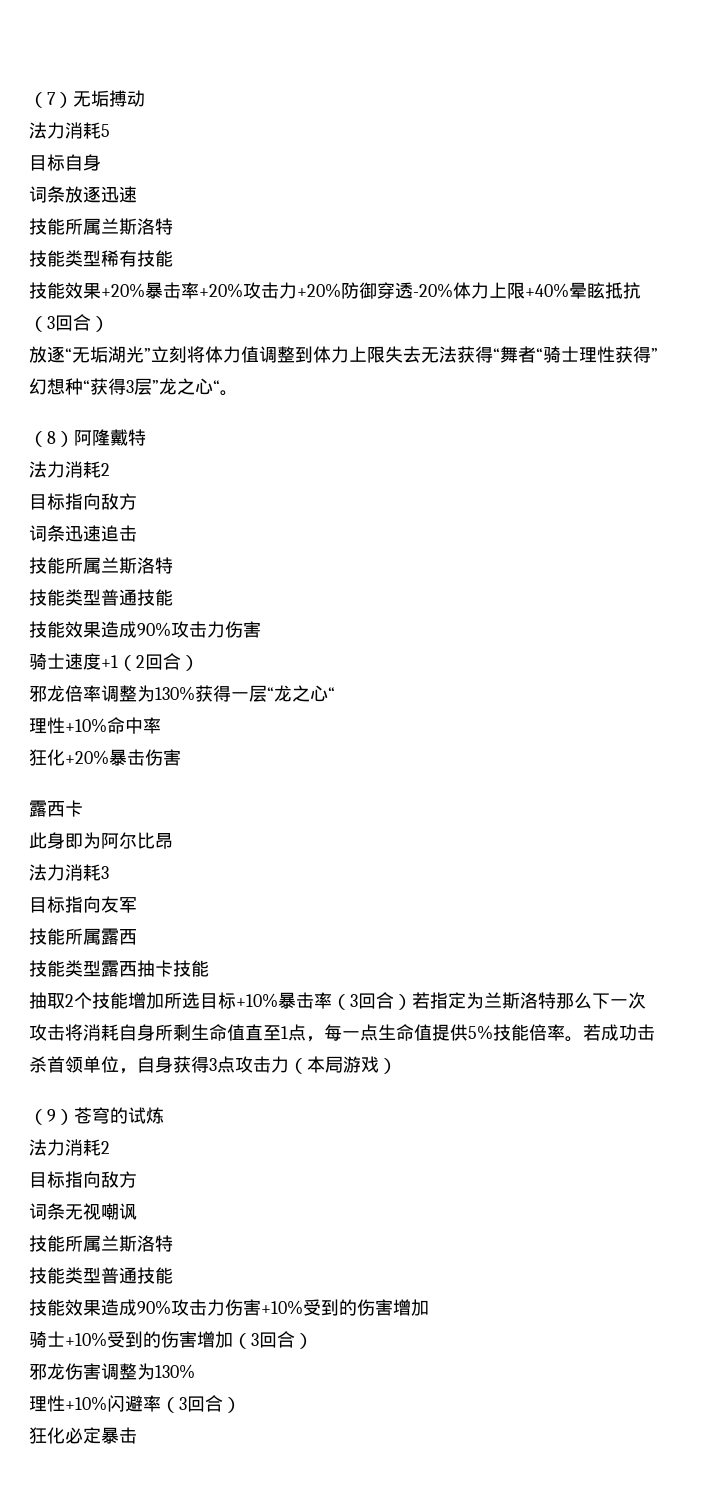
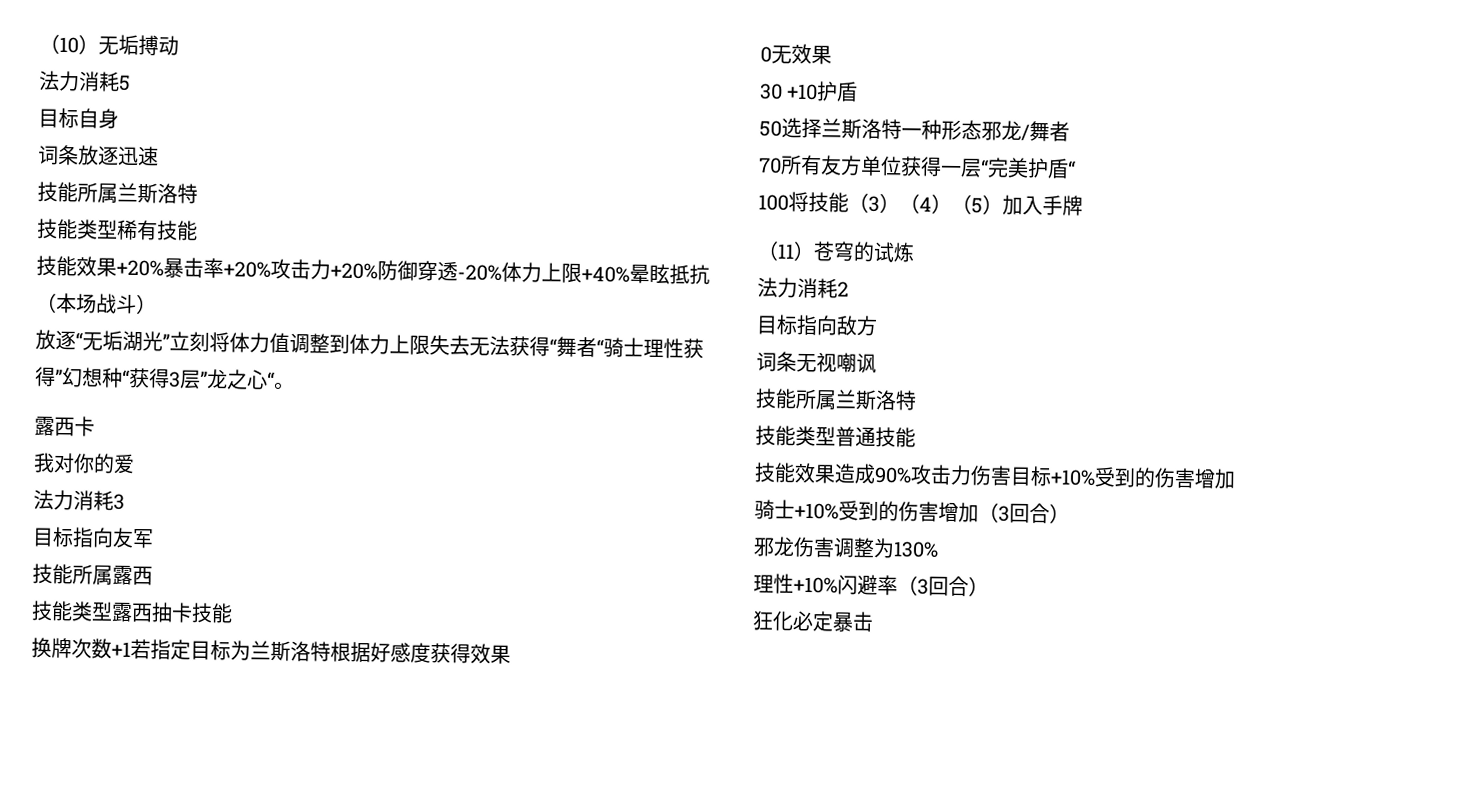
[29,92,56,108] （7 -> [39,33,79,54] （10
[47,314,91,331] 3回合 -> [56,292,137,314] 本场战斗
[29,429,146,447] [29,461,110,478] [29,493,137,510] [29,525,137,542] [29,557,173,574] [29,589,173,606] [29,621,261,638] [29,653,199,671] [29,685,335,702] [29,717,161,734] [29,749,181,766] [29,800,83,817] [29,832,173,849] （8）阿隆戴特 // 法力消耗2 // 目标指向敌方 // 词条迅速追击 // 技能所属兰斯洛特 // 技能类型普通技能 // 技能效果造成90%攻击力伤害 // 骑士速度+1（2回合） // 邪龙倍率调整为130%获得一层“龙之心“ // 理性+10%命中率 // 狂化+20%暴击伤害 // 露西卡 // 此身即为阿尔比昂 -> [34,416,95,437] [33,452,135,474] 露西卡 // 我对你的爱
[29,992,646,1010] [29,1024,655,1042] [29,1056,397,1074] [29,1109,56,1125] 抽取2个技能增加所选目标+10%暴击率（3回合）若指定为兰斯洛特那么下一次攻击将消耗自身所剩生命值直至1点，每一点生命值提供5%技能倍率。若成功击杀首领单位，自身获得3点攻击力（本局游戏） // （9 -> [31,637,511,665] [760,43,832,65] [759,81,859,102] [759,117,1070,142] [758,154,1076,179] [758,191,1083,216] [757,240,795,261] 换牌次数+1若指定目标为兰斯洛特根据好感度获得效果 // 0无效果 // 30 +10护盾 // 50选择兰斯洛特一种形态邪龙/舞者 // 70所有友方单位获得一层“完美护盾“ // 100将技能（3）（4）（5）加入手牌 // （11
(261, 1307) none -> [1010,466,1052,487] 目标

